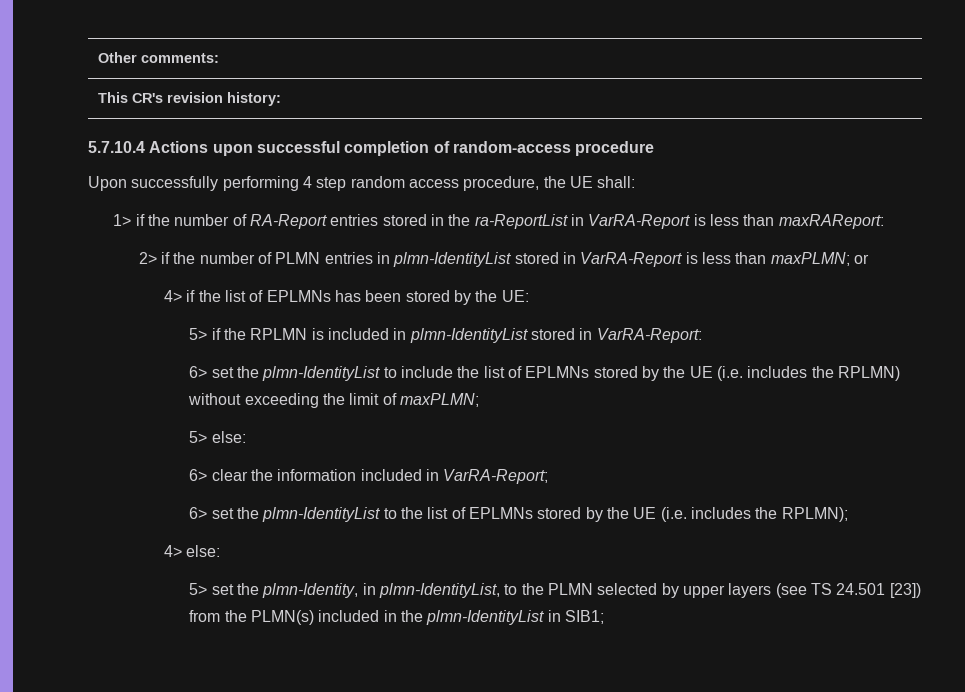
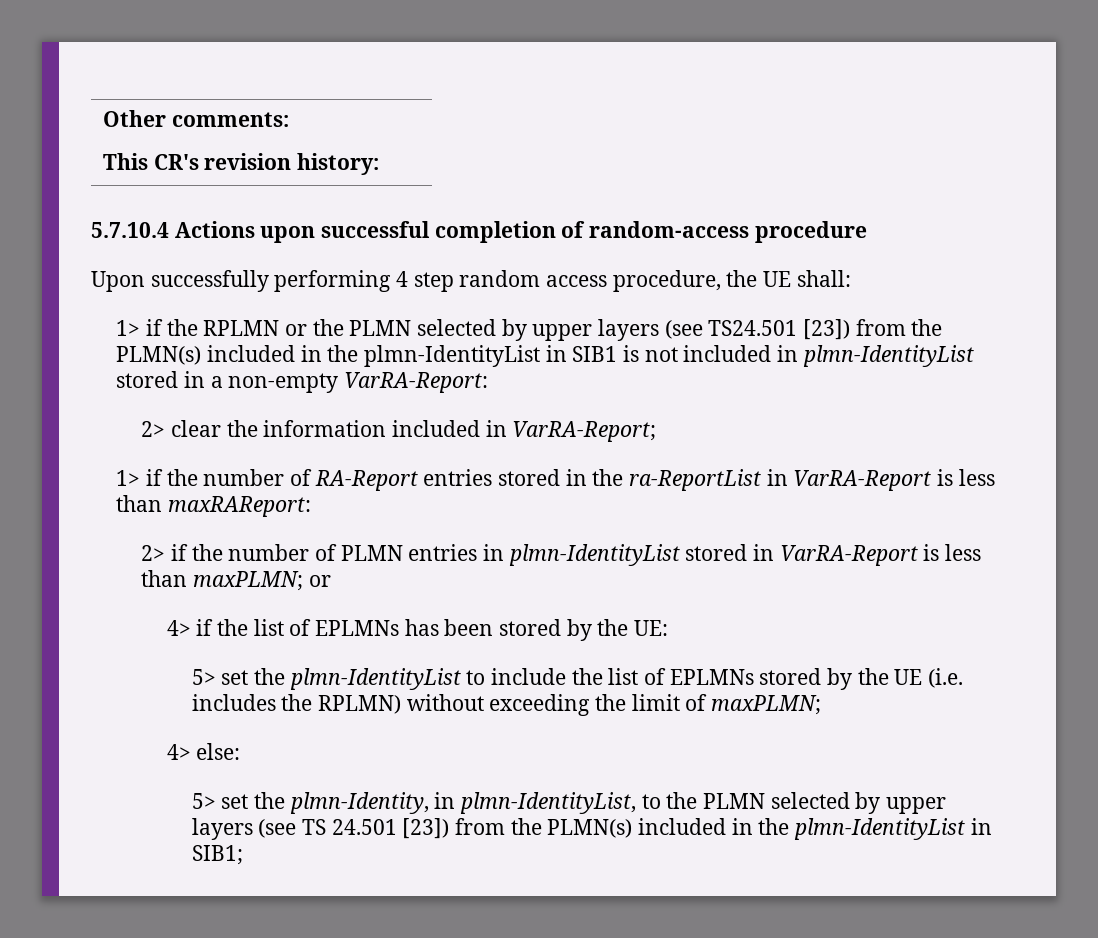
(636, 182) none -> [116,319,943,341] [116,345,974,367] [116,371,488,393] [141,420,657,442] // 1> if the RPLMN or the PLMN selected by upper layers (see TS24.501 [23]) from the PLMN(s) included in the plmn-IdentityList in SIB1 is not included in plmn-IdentityList stored in a non-empty VarRA-Report: // 2> clear the information included in VarRA-Report;
[211,328,702,343] [189,366,208,378] if the RPLMN is included in plmn-IdentityList stored in VarRA-Report: // 6> -> (216, 677) none
[189,431,246,443] [189,469,549,484] [189,507,848,522] // 5> else: // 6> clear the information included in VarRA-Report; // 6> set the plmn-IdentityList to the list of EPLMNs stored by the UE (i.e. includes the RPLMN); -> (822, 705) none

